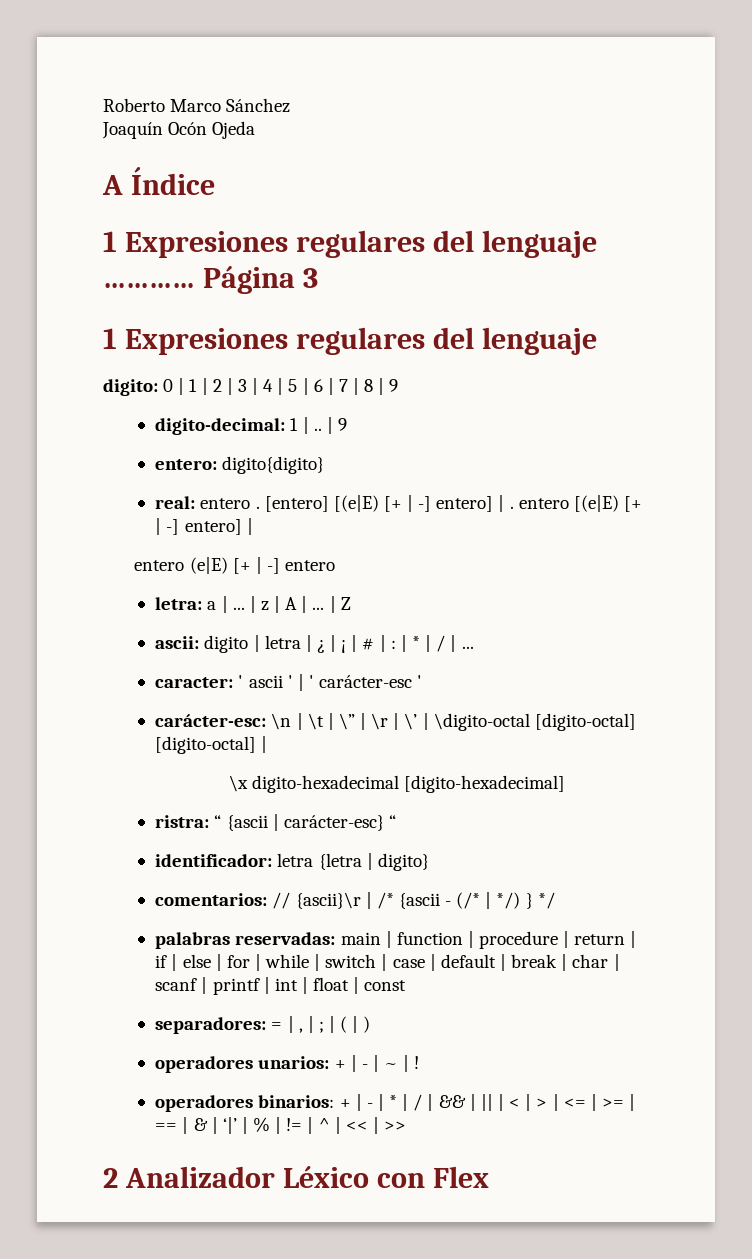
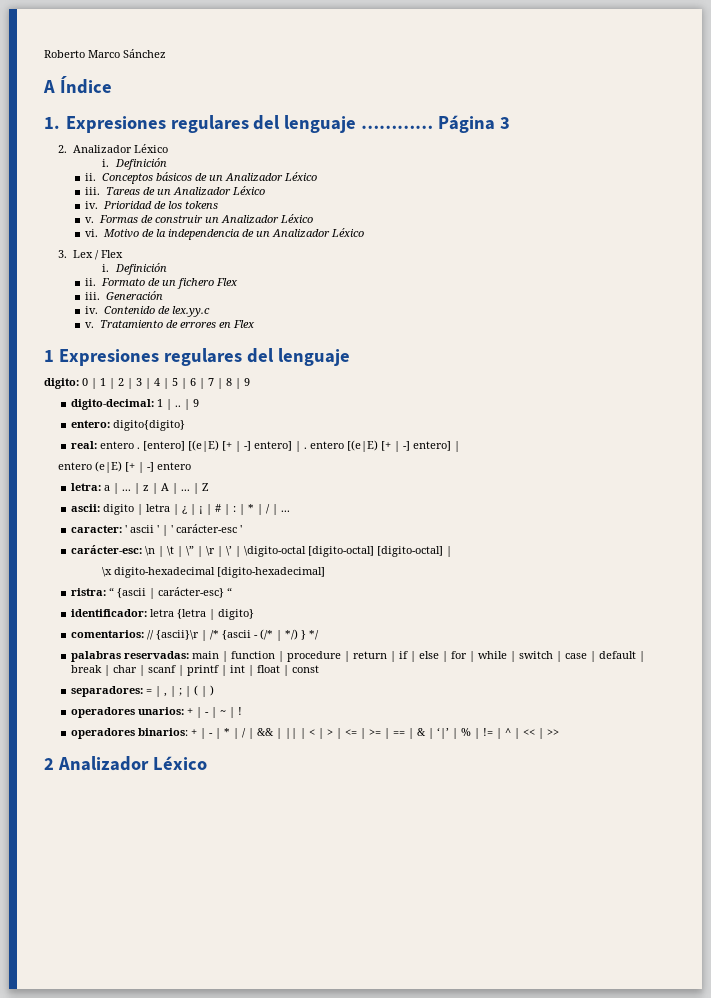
[102,121,256,139] // Joaquín Ocón Ojeda -> (166, 53) none
[103,231,117,252] 1 -> [44,117,60,129] 1.
(318, 278) none -> [58,144,168,153] [101,158,168,170] [84,172,317,184] [84,186,265,195] [84,201,218,209] [84,214,313,223] [84,228,364,240] [58,250,123,260] [101,263,168,275] [84,278,238,289] [84,291,163,300] [84,306,210,317] [84,320,255,328] // 2. Analizador Léxico // i. Definición // ii. Conceptos básicos de un Analizador Léxico // iii. Tareas de un Analizador Léxico // iv. Prioridad de los tokens // v. Formas de construir un Analizador Léxico // vi. Motivo de la independencia de un Analizador Léxico // 3. Lex / Flex // i. Definición // ii. Formato de un fichero Flex // iii. Generación // iv. Contenido de lex.yy.c // v. Tratamiento de errores en Flex
[376,1166,489,1188] con Flex -> (207, 763) none

